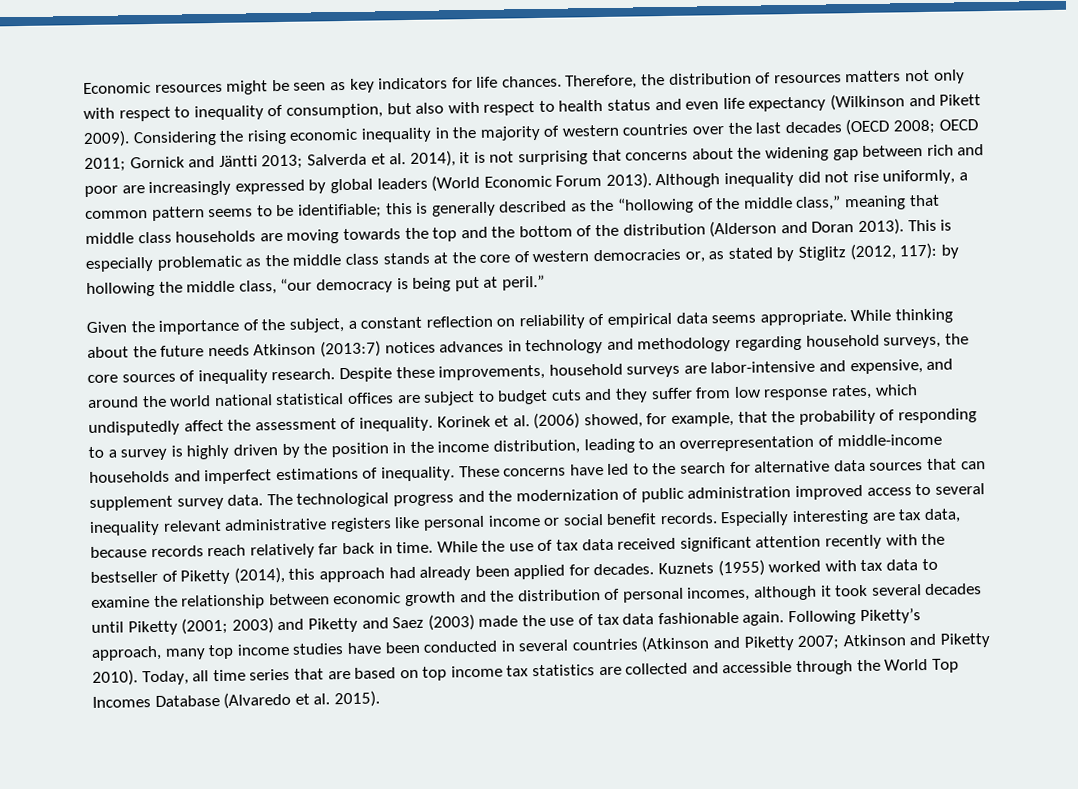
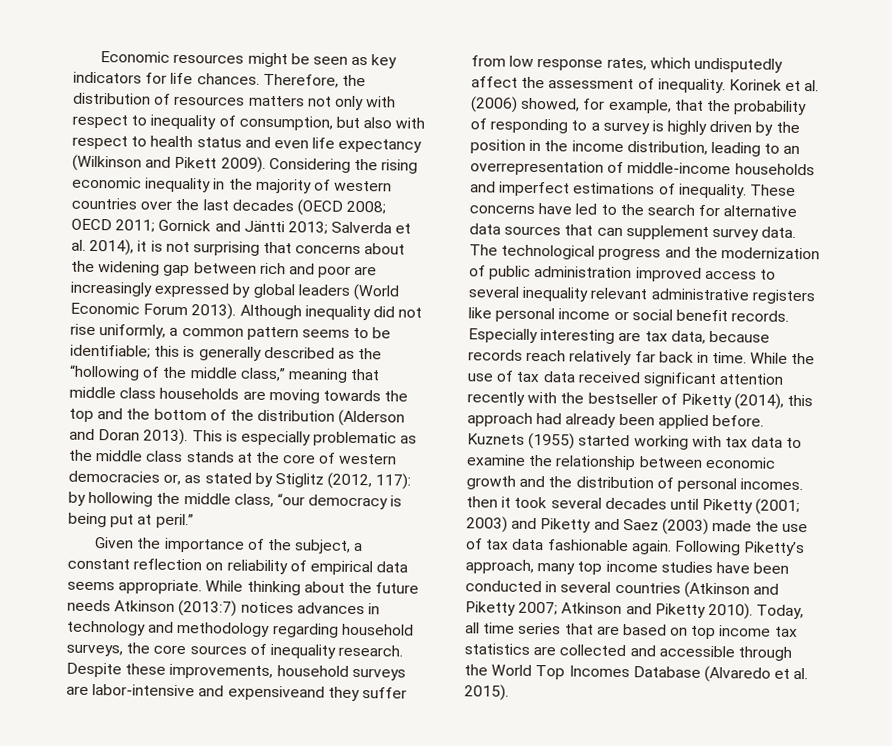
[849,358,954,375] [87,388,613,409] expensive, and around the world national statistical offices are subject to budget cuts and -> [227,685,325,701] expensiveand
[568,559,822,577] for decades. Kuznets (1955) worked -> [711,415,764,427] [467,432,689,450] before. Kuznets (1955) started working
[687,585,818,602] incomes, although -> [740,478,804,491] [466,496,498,508] incomes. then

